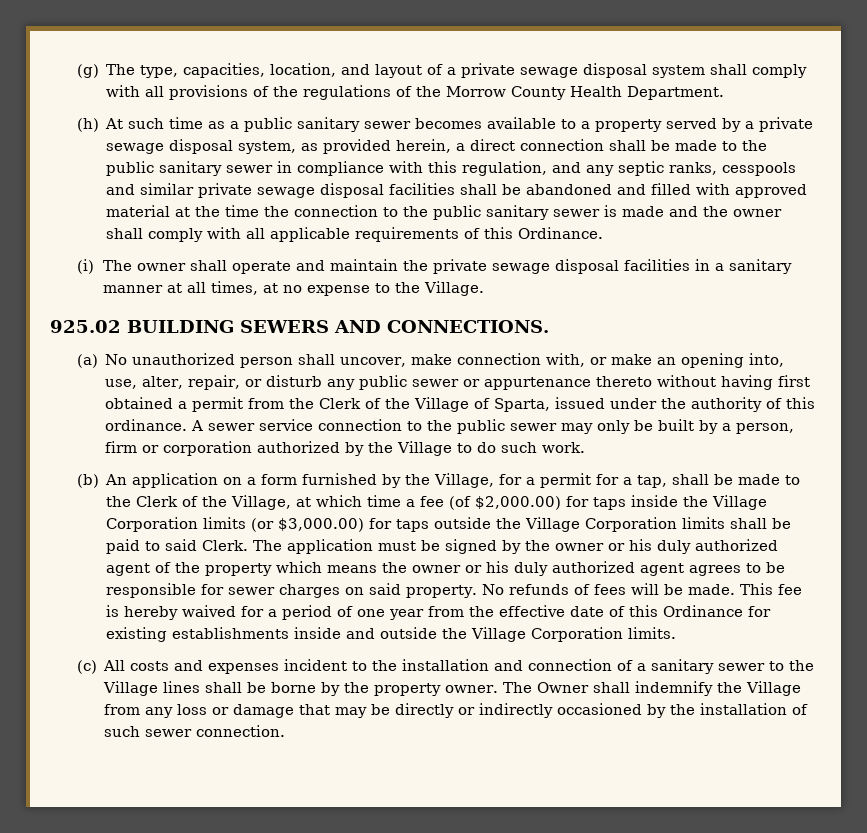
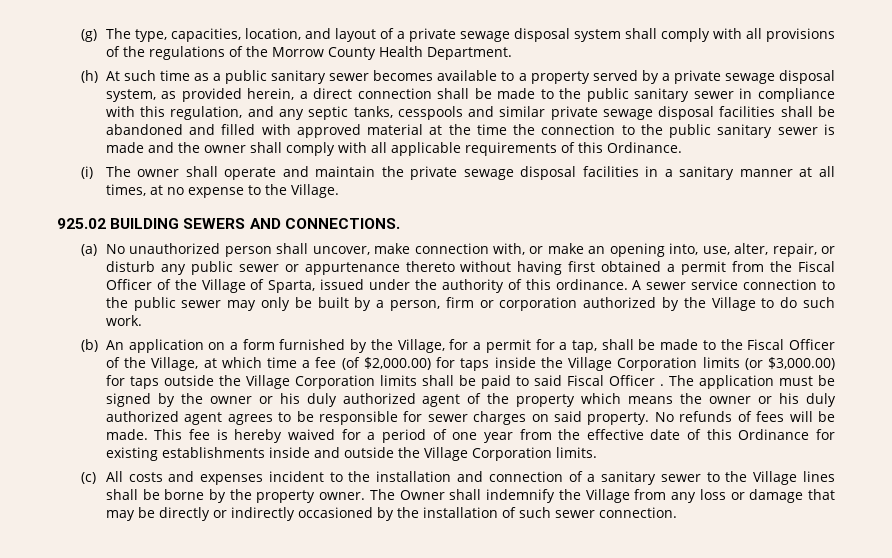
[669,162,718,175] ranks, -> [353,106,393,118] tanks,
[319,398,362,409] Clerk -> [798,261,836,272] [105,279,152,290] Fiscal Officer
[136,496,179,507] Clerk -> [747,339,836,350] Fiscal Officer
[202,540,249,551] Clerk. -> [566,375,664,386] Fiscal Officer .

